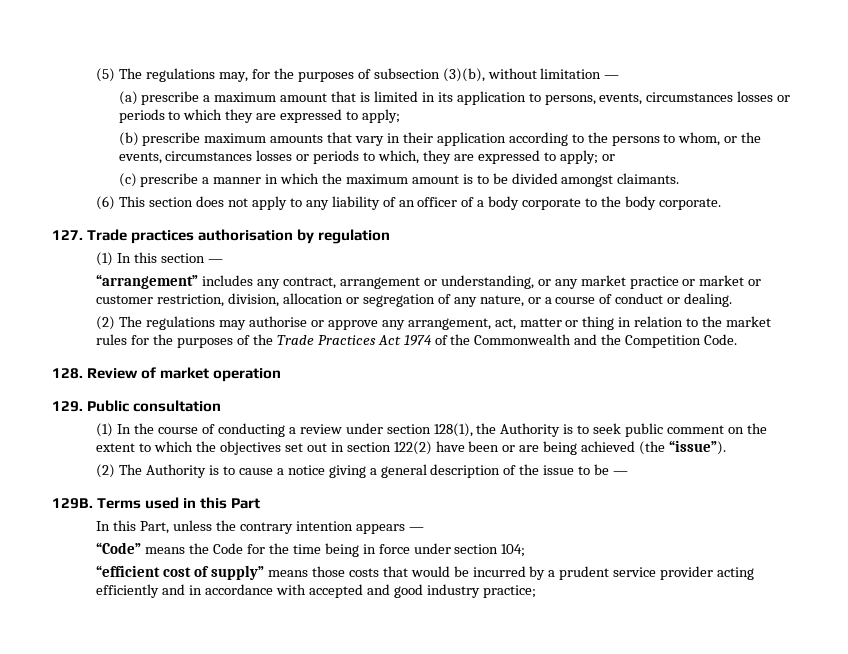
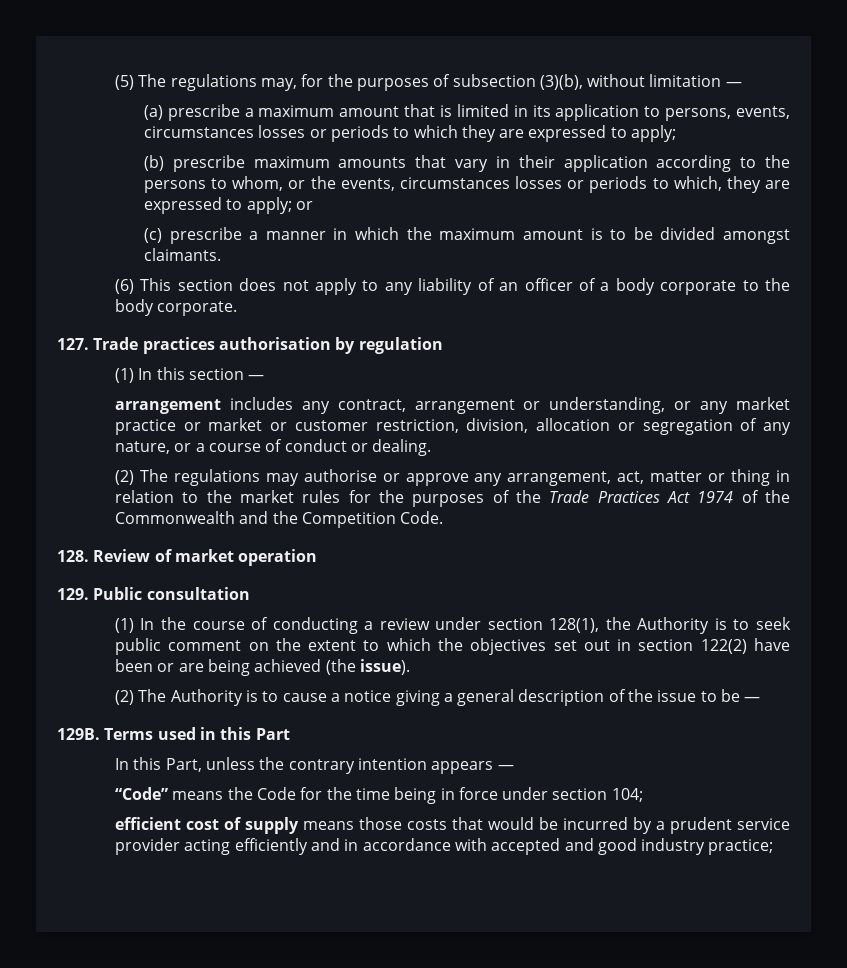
[96,274,199,289] “arrangement” -> [114,399,221,414] arrangement
[668,440,726,455] “issue”). -> [359,659,410,675] issue).
[96,565,161,577] “efficient -> [114,817,181,830] efficient
[211,565,265,580] supply” -> [244,817,299,834] supply

